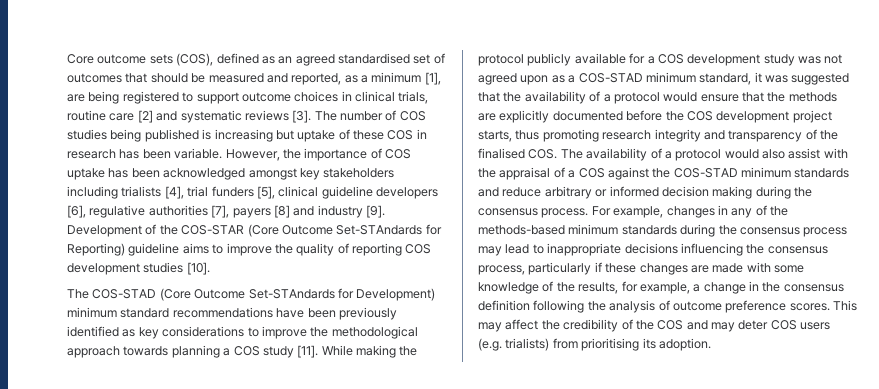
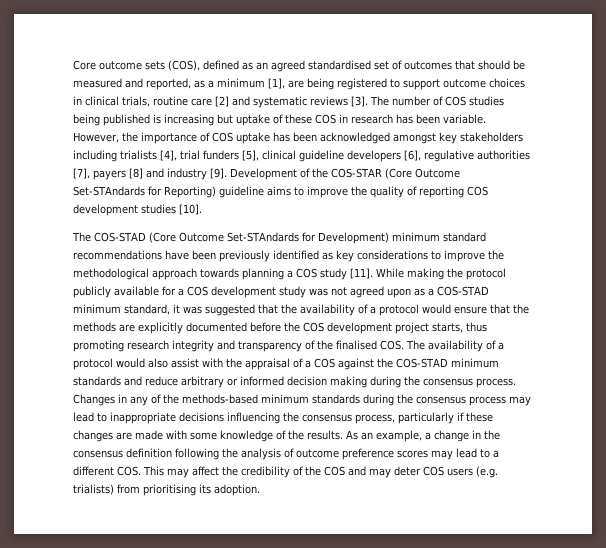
[591,206,715,218] For example, changes -> [73,394,115,406] Changes
[578,281,638,294] results, for -> [307,430,373,440] results. As an
[789,303,830,311] scores. -> [397,448,499,460] [73,466,141,476] scores may lead to a different COS.

